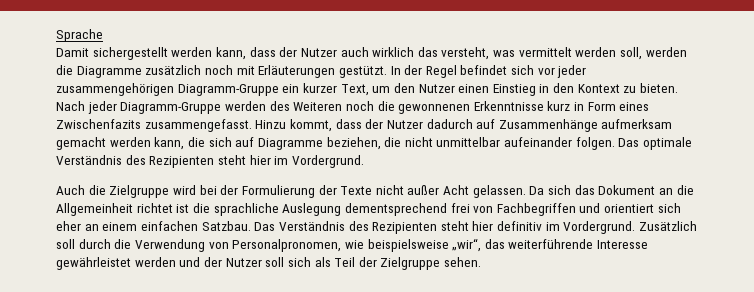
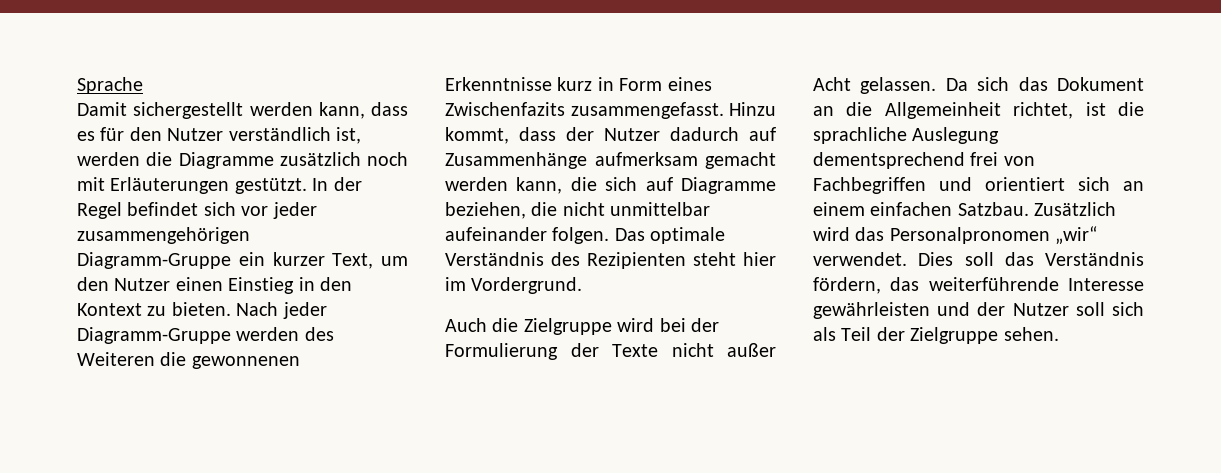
[279,47,643,60] der Nutzer auch wirklich das versteht, was vermittelt werden soll, -> [77,127,361,144] es für den Nutzer verständlich ist,
[345,101,374,111] noch -> (155, 359) none
[136,203,173,213] richtet -> [1013,102,1074,119] richtet,
[56,221,81,231] eher -> (1110, 184) none
[254,221,698,234] [56,238,482,252] Das Verständnis des Rezipienten steht hier definitiv im Vordergrund. Zusätzlich soll durch die Verwendung von Personalpronomen, wie beispielsweise „wir“, -> [1034,202,1117,216] [813,226,1098,245] [813,252,1144,266] [813,277,881,294] Zusätzlich wird das Personalpronomen „wir“ verwendet. Dies soll das Verständnis fördern,
[56,257,176,270] gewährleistet werden -> [813,302,930,319] gewährleisten

